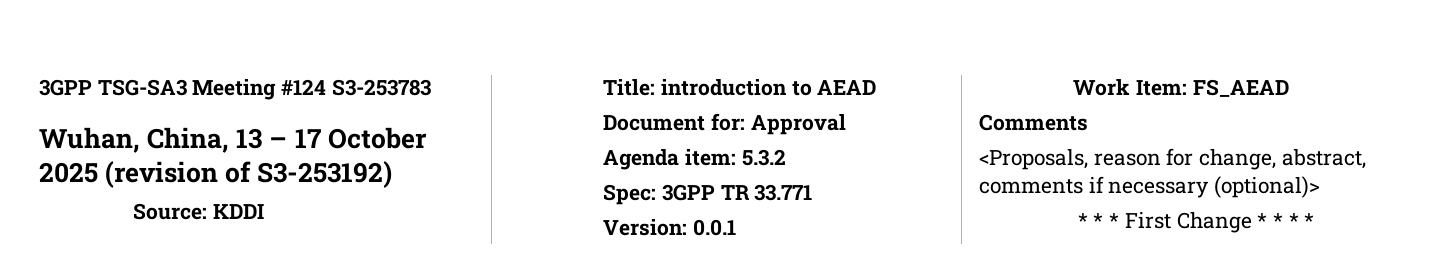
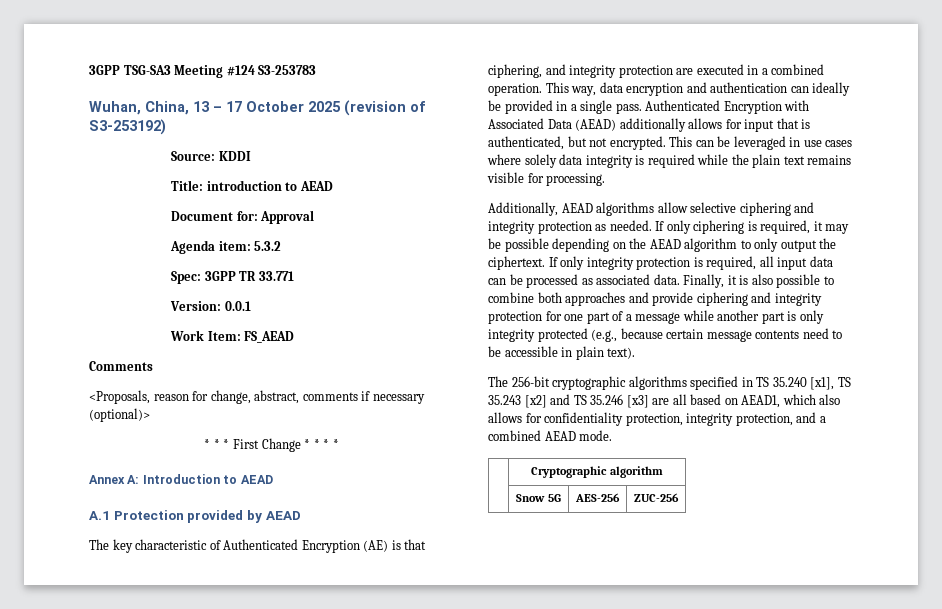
(1315, 220) none -> [89,474,273,484] [89,510,301,523] [89,539,427,553] [488,64,825,78] [488,82,851,96] [488,100,810,114] [488,118,811,132] [488,136,853,150] [487,154,852,168] [487,172,606,186] [488,202,815,216] [488,220,850,234] [488,238,837,252] [488,256,833,270] [488,274,834,288] [488,292,822,306] [488,310,824,324] [488,328,843,342] [488,346,636,360] [488,376,851,390] [488,394,841,408] [488,412,826,426] [488,430,613,441] [531,466,663,478] [516,494,561,502] [575,493,620,502] [634,493,679,502] // Annex A: Introduction to AEAD // A.1 Protection provided by AEAD // The key characteristic of Authenticated Encryption (AE) is that ciphering, and integrity protection are executed in a combined operation. This way, data encryption and authentication can ideally be provided in a single pass. Authenticated Encryption with Associated Data (AEAD) additionally allows for input that is authenticated, but not encrypted. This can be leveraged in use cases where solely data integrity is required while the plain text remains visible for processing. // Additionally, AEAD algorithms allow selective ciphering and integrity protection as needed. If only ciphering is required, it may be possible depending on the AEAD algorithm to only output the ciphertext. If only integrity protection is required, all input data can be processed as associated data. Finally, it is also possible to combine both approaches and provide ciphering and integrity protection for one part of a message while another part is only integrity protected (e.g., because certain message contents need to be accessible in plain text). // The 256-bit cryptographic algorithms specified in TS 35.240 [x1], TS 35.243 [x2] and TS 35.246 [x3] are all based on AEAD1, which also allows for confidentiality protection, integrity protection, and a combined AEAD mode. // | Cryptographic algorithm // | Snow 5G | AES-256 | ZUC-256

